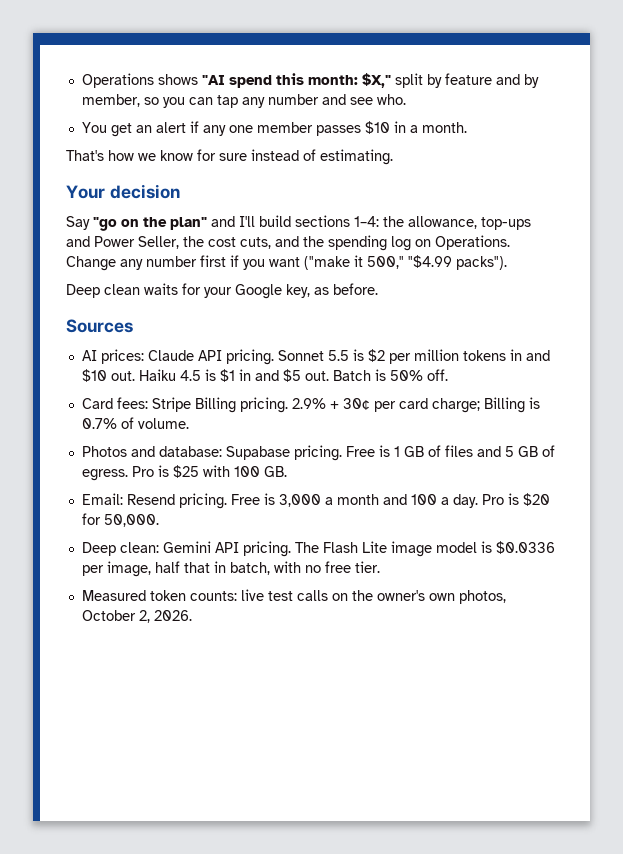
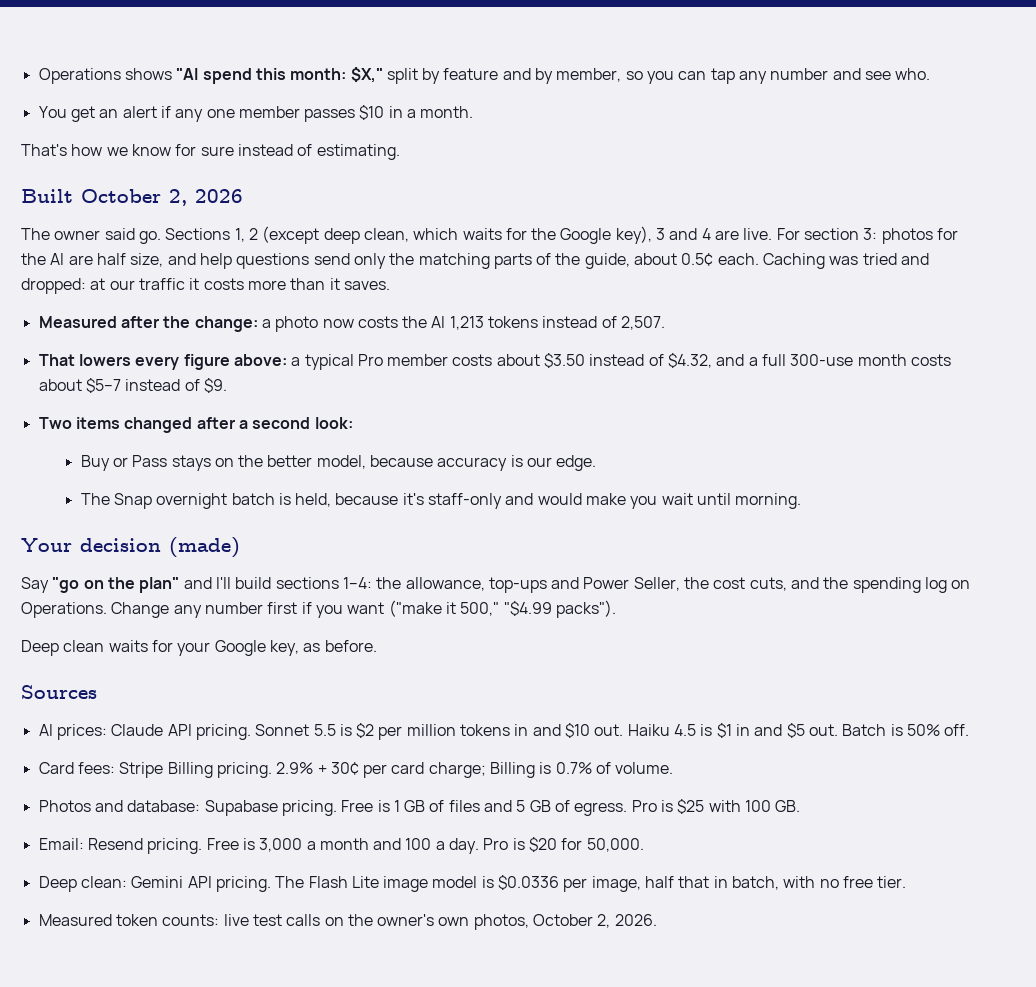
(393, 157) none -> [21,189,243,206] [21,226,959,244] [21,253,930,269] [21,278,390,294] [38,316,666,332] [38,353,952,370] [38,378,227,393] [38,417,353,433] [80,455,597,471] [80,493,802,509] // Built October 2, 2026 // The owner said go. Sections 1, 2 (except deep clean, which waits for the Google key), 3 and 4 are live. For section 3: photos for the AI are half size, and help questions send only the matching parts of the guide, about 0.5¢ each. Caching was tried and dropped: at our traffic it costs more than it saves. // Measured after the change: a photo now costs the AI 1,213 tokens instead of 2,507. // That lowers every figure above: a typical Pro member costs about $3.50 instead of $4.32, and a full 300-use month costs about $5–7 instead of $9. // Two items changed after a second look: // Buy or Pass stays on the better model, because accuracy is our edge. // The Snap overnight batch is held, because it's staff-only and would make you wait until morning.
(180, 191) none -> [169,537,240,558] (made)

